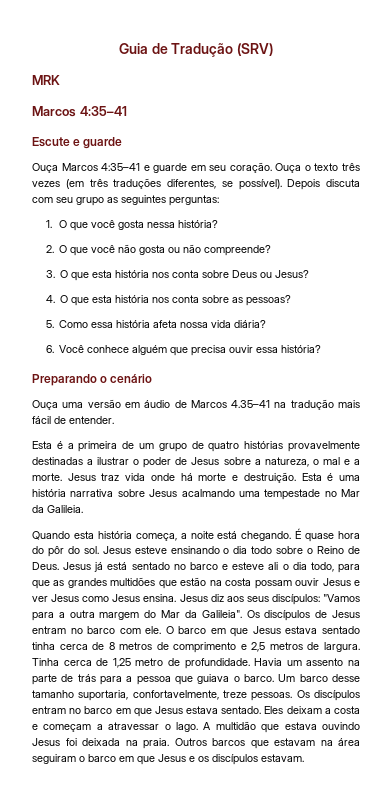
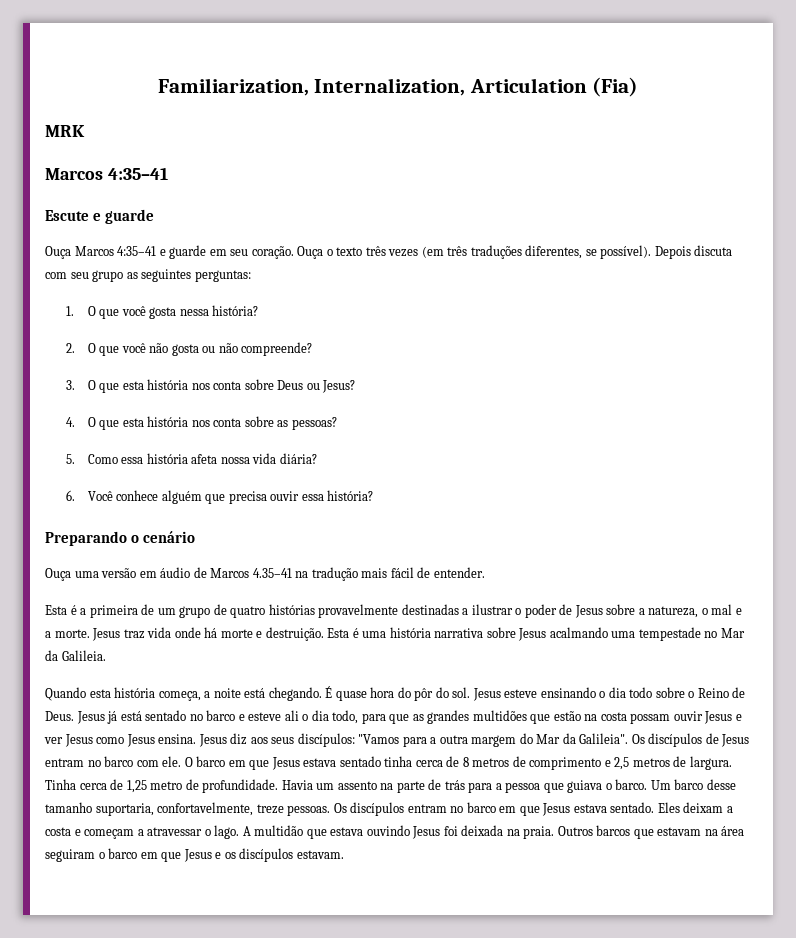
[118,43,274,57] Guia de Tradução (SRV) -> [157,77,639,97] Familiarization, Internalization, Articulation (Fia)

